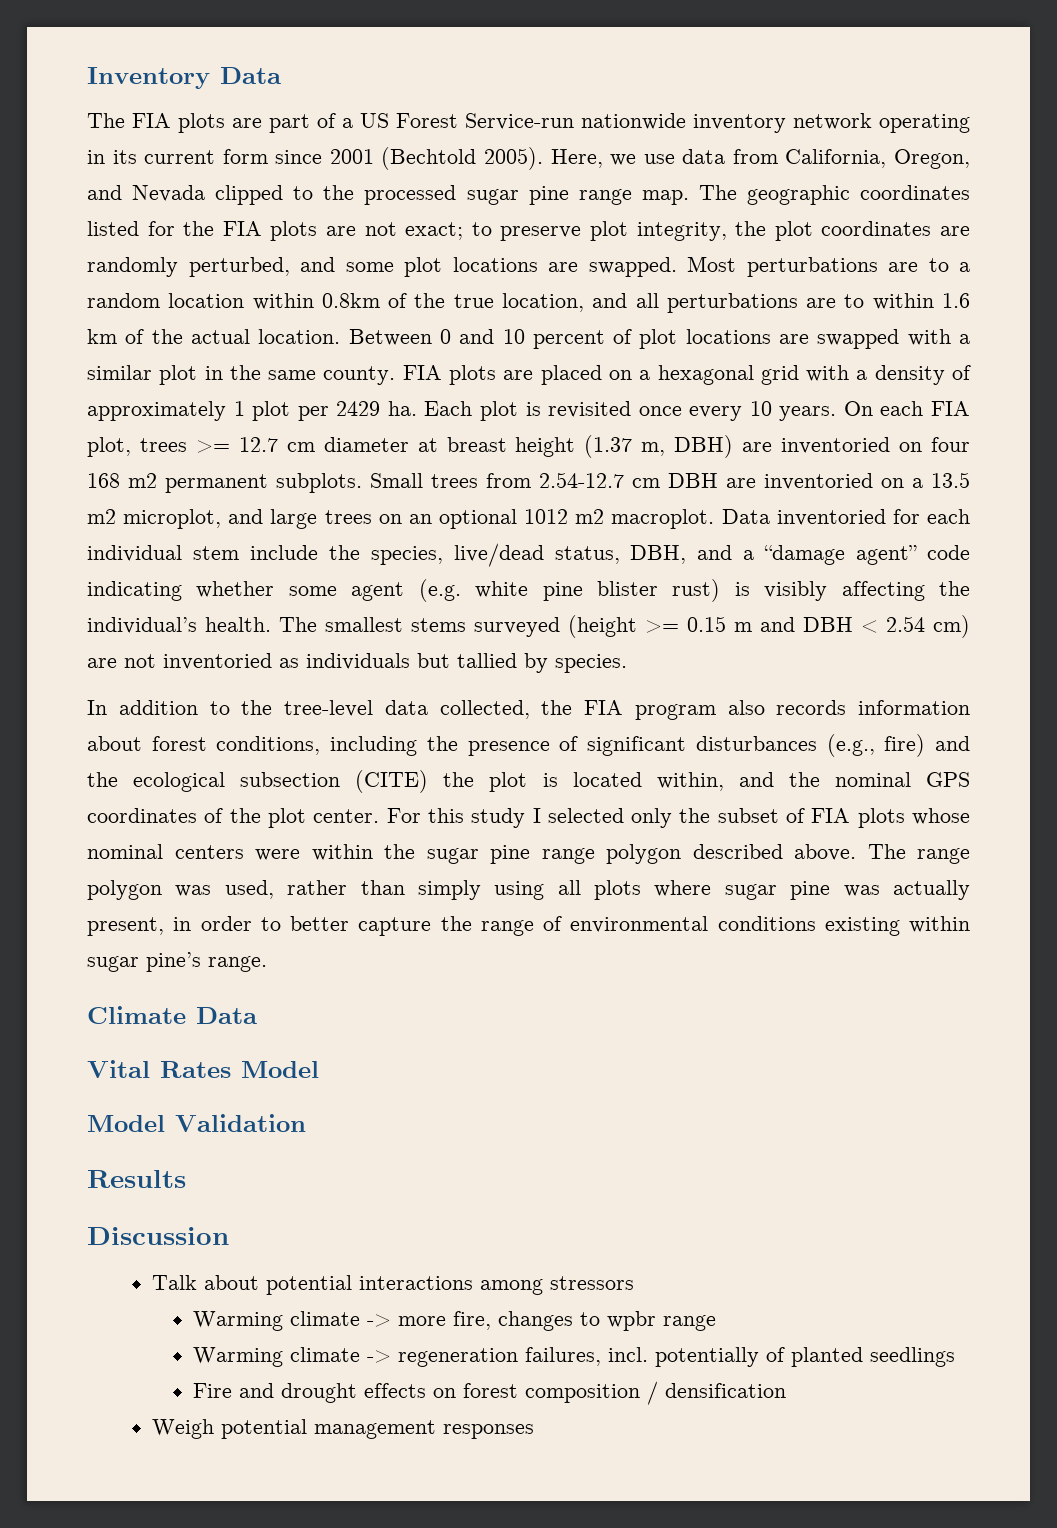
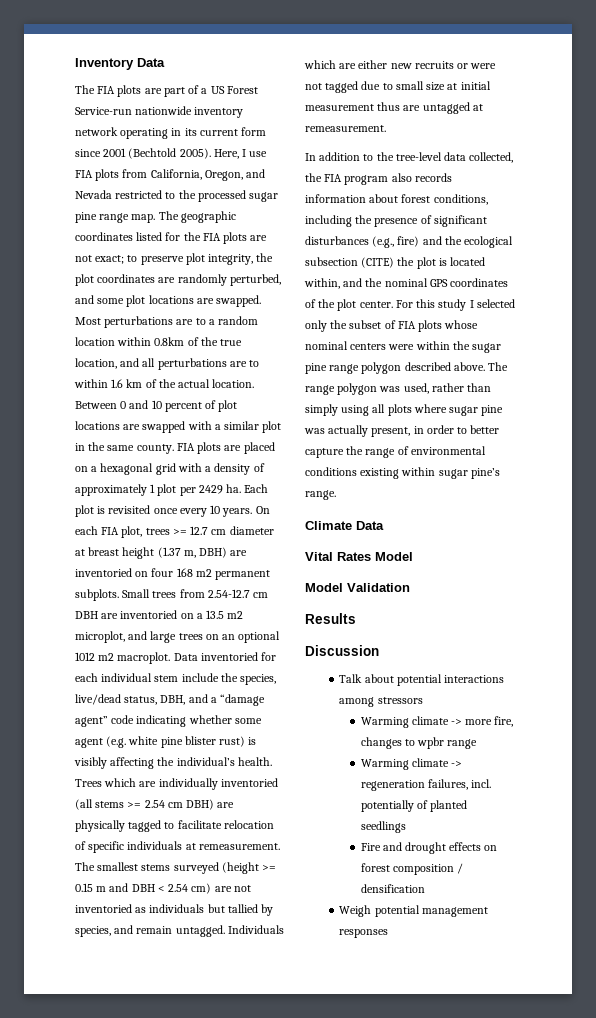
[610,149,726,166] we use data -> [242,149,268,157] [75,169,120,181] I use FIA plots
[215,185,284,205] clipped -> [115,190,163,199] restricted
(271, 624) none -> [75,778,278,790] [75,799,235,810] [75,820,274,832] [75,841,280,853] Trees which are individually inventoried (all stems >= 2.54 cm DBH) are physically tagged to facilitate relocation of specific individuals at remeasurement.
[555,654,627,673] species. -> [75,925,284,937] [304,60,497,69] [305,81,491,93] [305,102,483,114] [305,125,386,132] species, and remain untagged. Individuals which are either new recruits or were not tagged due to small size at initial measurement thus are untagged at remeasurement.

